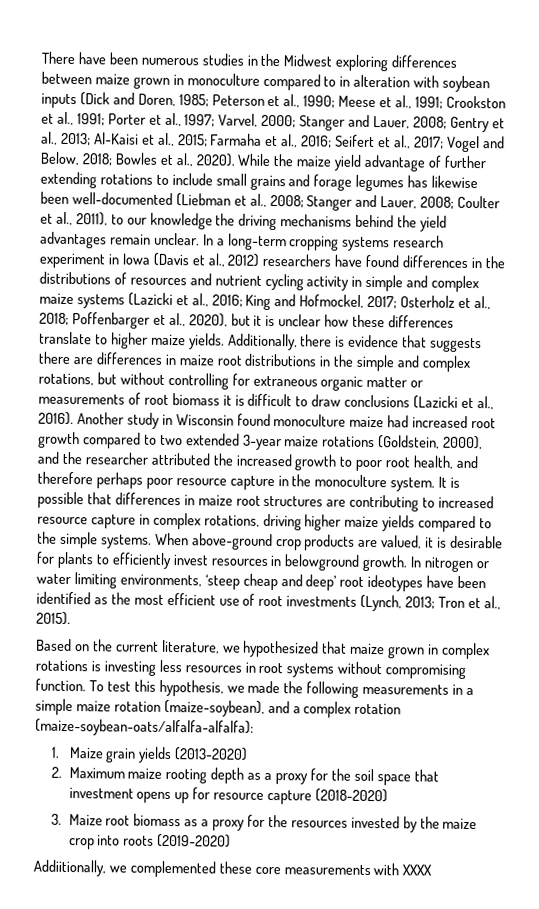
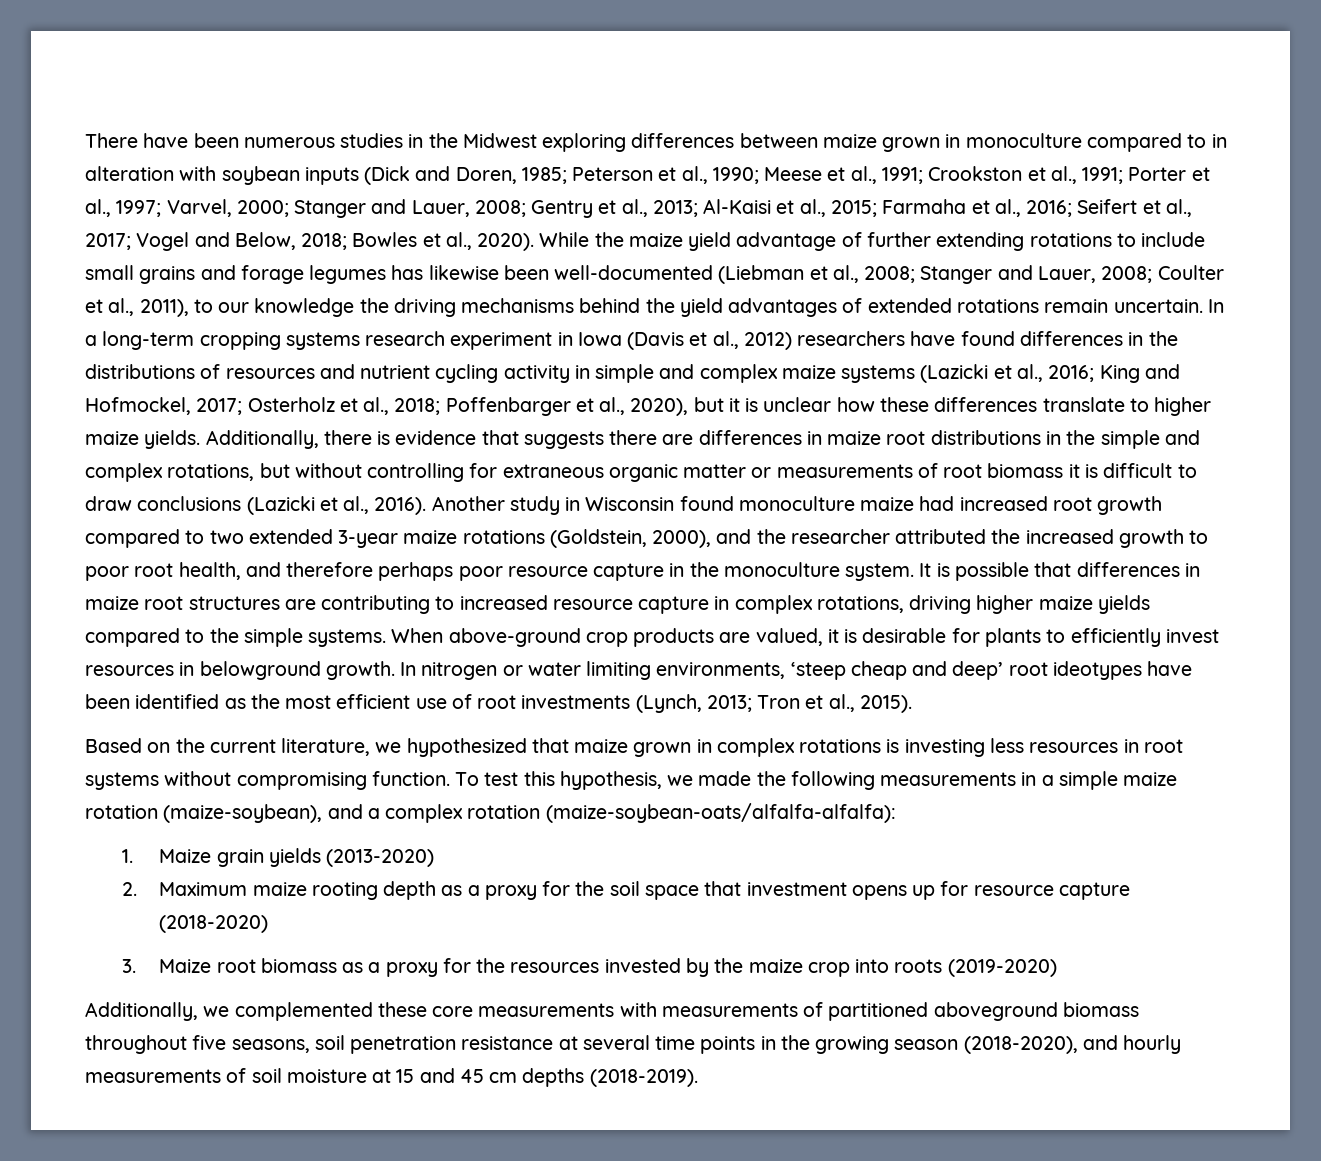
[109,232,200,246] remain unclear. -> [842,298,1203,313] of extended rotations remain uncertain.
[33,859,106,877] Addiitionally, -> [85,1002,198,1021] Additionally,
[402,864,433,876] XXXX -> [661,1002,1139,1021] [85,1035,1182,1054] [85,1068,698,1087] measurements of partitioned aboveground biomass throughout five seasons, soil penetration resistance at several time points in the growing season (2018-2020), and hourly measurements of soil moisture at 15 and 45 cm depths (2018-2019).

